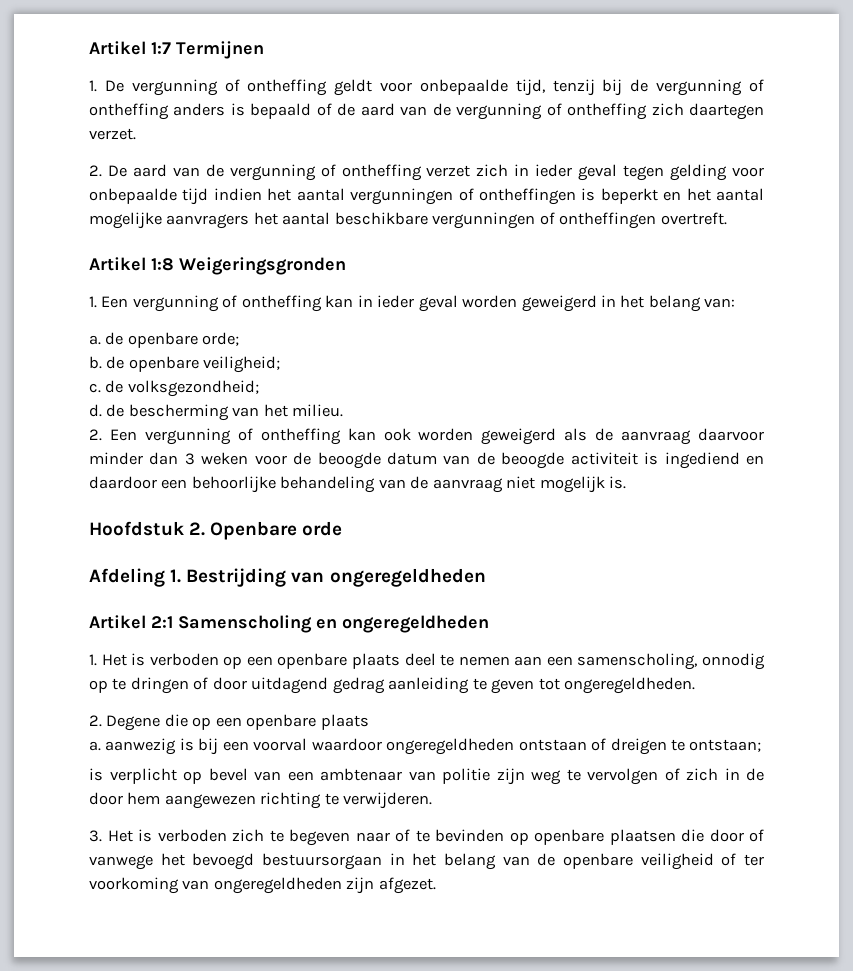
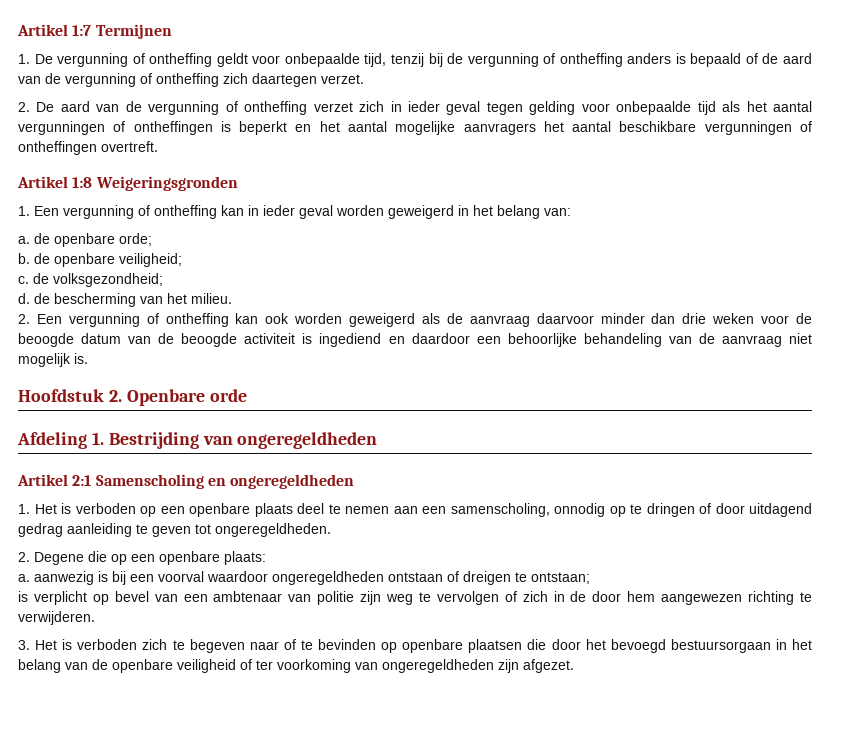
[213,188,262,201] indien -> [722,101,741,112] als
[184,453,195,465] 3 -> [682,313,707,324] drie
[320,714,369,730] plaats -> [224,551,266,565] plaats:
[749,829,764,842] [89,855,153,870] of vanwege -> (581, 644) none

